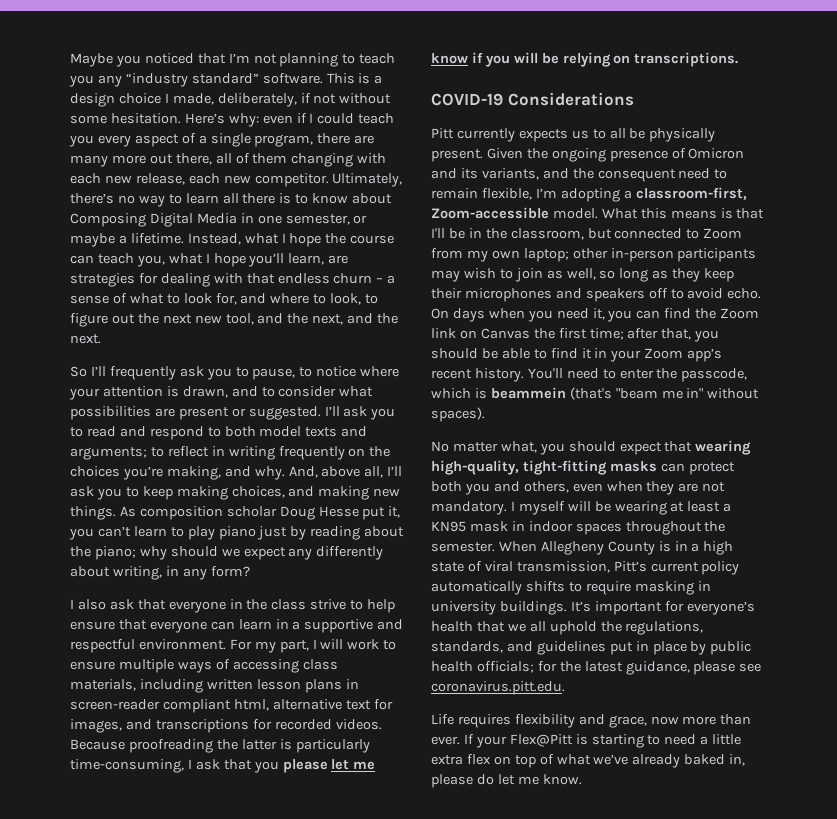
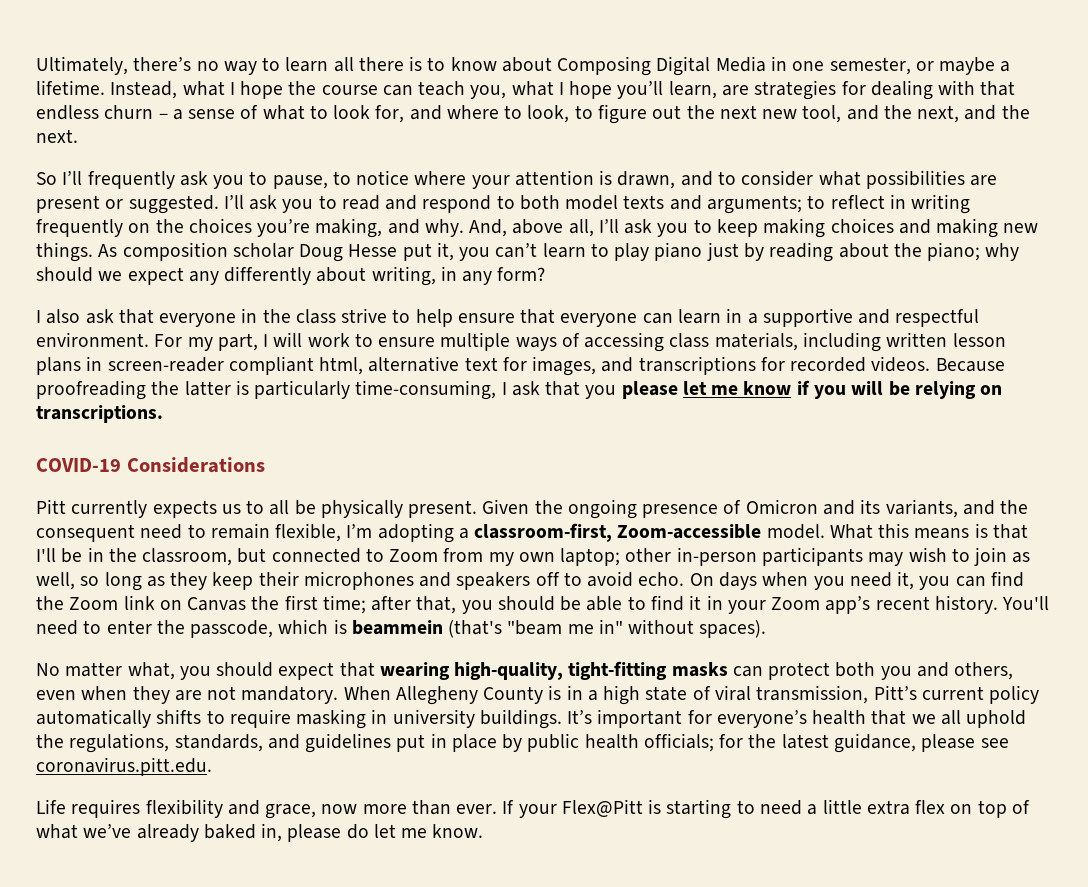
[70,53,396,67] [69,73,383,87] [70,93,392,107] [70,113,395,127] [69,133,375,147] [70,153,387,167] [70,173,329,187] Maybe you noticed that I’m not planning to teach you any “industry standard” software. This is a design choice I made, deliberately, if not without some hesitation. Here’s why: even if I could teach you every aspect of a single program, there are many more out there, all of them changing with each new release, each new competitor. -> (36, 65) none
[231,486,285,498] choices, -> [830,218,894,233] choices
[510,501,732,515] [431,521,726,535] [431,542,495,552] I myself will be wearing at least a KN95 mask in indoor spaces throughout the semester. -> (339, 695) none

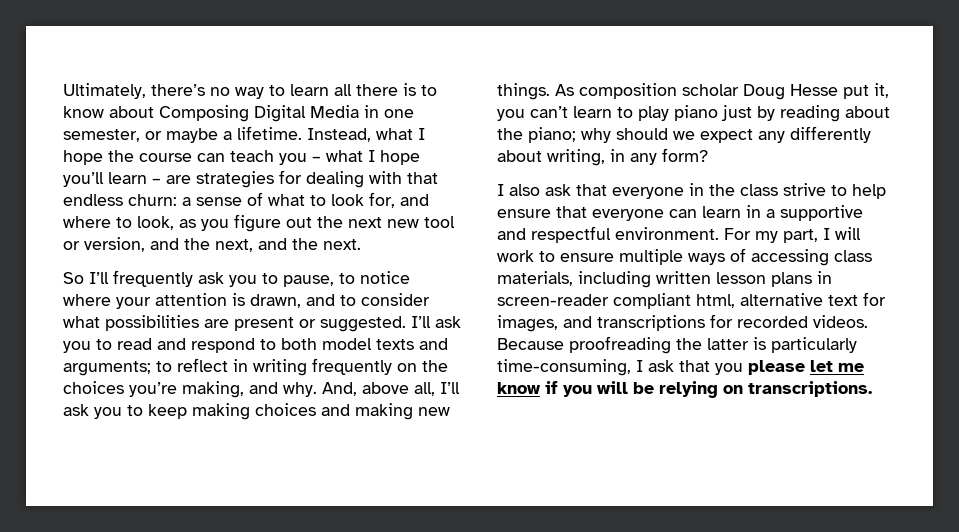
[470,85,507,99] you, -> [279,153,321,165] you –
[668,81,717,99] learn, -> [108,172,161,184] learn –
[104,105,168,119] churn – -> [128,194,177,206] churn:
[574,105,593,119] to -> [179,219,229,231] as you
[802,105,842,123] tool, -> [424,216,455,228] [63,237,145,252] tool or version,
[36,457,265,473] [36,499,1029,519] [36,523,1028,543] [36,547,1031,566] [36,571,1024,591] [36,595,1050,614] [36,619,767,638] [36,661,1014,680] [36,685,1040,705] [36,709,1027,729] [36,733,1009,753] [36,757,212,776] [36,799,1030,819] [36,823,484,842] // COVID-19 Considerations // Pitt currently expects us to all be physically present. Given the ongoing presence of Omicron and its variants, and the consequent need to remain flexible, I’m adopting a classroom-first, Zoom-accessible model. What this means is that I'll be in the classroom, but connected to Zoom from my own laptop; other in-person participants may wish to join as well, so long as they keep their microphones and speakers off to avoid echo. On days when you need it, you can find the Zoom link on Canvas the first time; after that, you should be able to find it in your Zoom app’s recent history. You'll need to enter the passcode, which is beammein (that's "beam me in" without spaces). // No matter what, you should expect that wearing high-quality, tight-fitting masks can protect both you and others, even when they are not mandatory. When Allegheny County is in a high state of viral transmission, Pitt’s current policy automatically shifts to require masking in university buildings. It’s important for everyone’s health that we all uphold the regulations, standards, and guidelines put in place by public health officials; for the latest guidance, please see coronavirus.pitt.edu. // Life requires flexibility and grace, now more than ever. If your Flex@Pitt is starting to need a little extra flex on top of what we’ve already baked in, please do let me know. -> (872, 389) none

